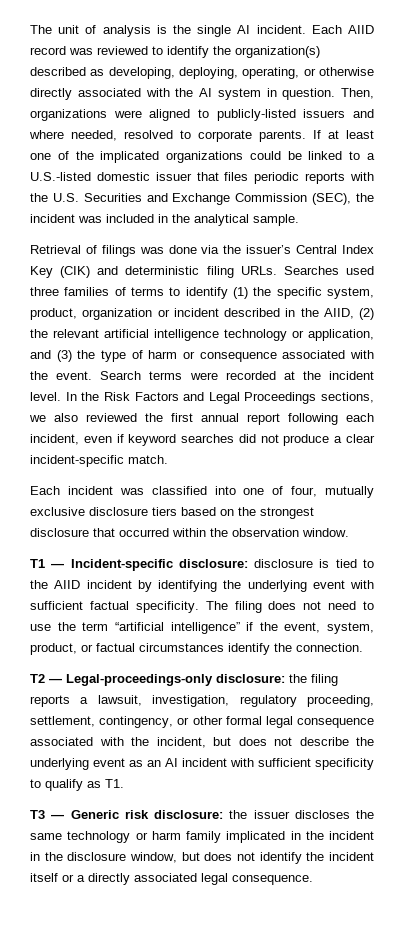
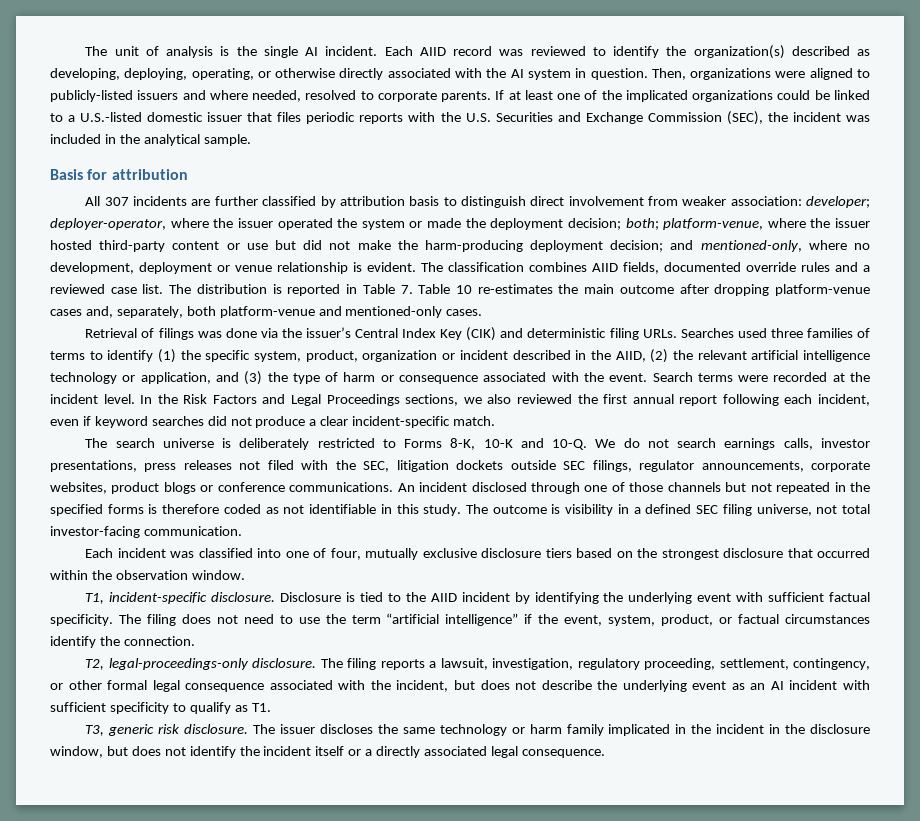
(299, 220) none -> [50,169,188,180] [85,196,871,208] [50,218,870,230] [50,240,870,252] [50,262,870,274] [50,284,870,296] [50,306,483,318] // Basis for attribution // All 307 incidents are further classified by attribution basis to distinguish direct involvement from weaker association: developer; deployer-operator, where the issuer operated the system or made the deployment decision; both; platform-venue, where the issuer hosted third-party content or use but did not make the harm-producing deployment decision; and mentioned-only, where no development, deployment or venue relationship is evident. The classification combines AIID fields, documented override rules and a reviewed case list. The distribution is reported in Table 7. Table 10 re-estimates the main outcome after dropping platform-venue cases and, separately, both platform-venue and mentioned-only cases.
(168, 459) none -> [85,438,871,450] [50,460,870,472] [50,482,871,494] [50,504,871,516] [50,526,242,538] // The search universe is deliberately restricted to Forms 8-K, 10-K and 10-Q. We do not search earnings calls, investor presentations, press releases not filed with the SEC, litigation dockets outside SEC filings, regulator announcements, corporate websites, product blogs or conference communications. An incident disclosed through one of those channels but not repeated in the specified forms is therefore coded as not identifiable in this study. The outcome is visibility in a defined SEC filing universe, not total investor-facing communication.
[30,559,314,571] T1 — Incident-specific disclosure: disclosure -> [85,592,342,604] T1, incident-specific disclosure. Disclosure
[30,674,307,686] T2 — Legal-proceedings-only disclosure: the -> [85,658,343,670] T2, legal-proceedings-only disclosure. The
[30,810,248,819] T3 — Generic risk disclosure: the -> [85,724,276,736] T3, generic risk disclosure. The

